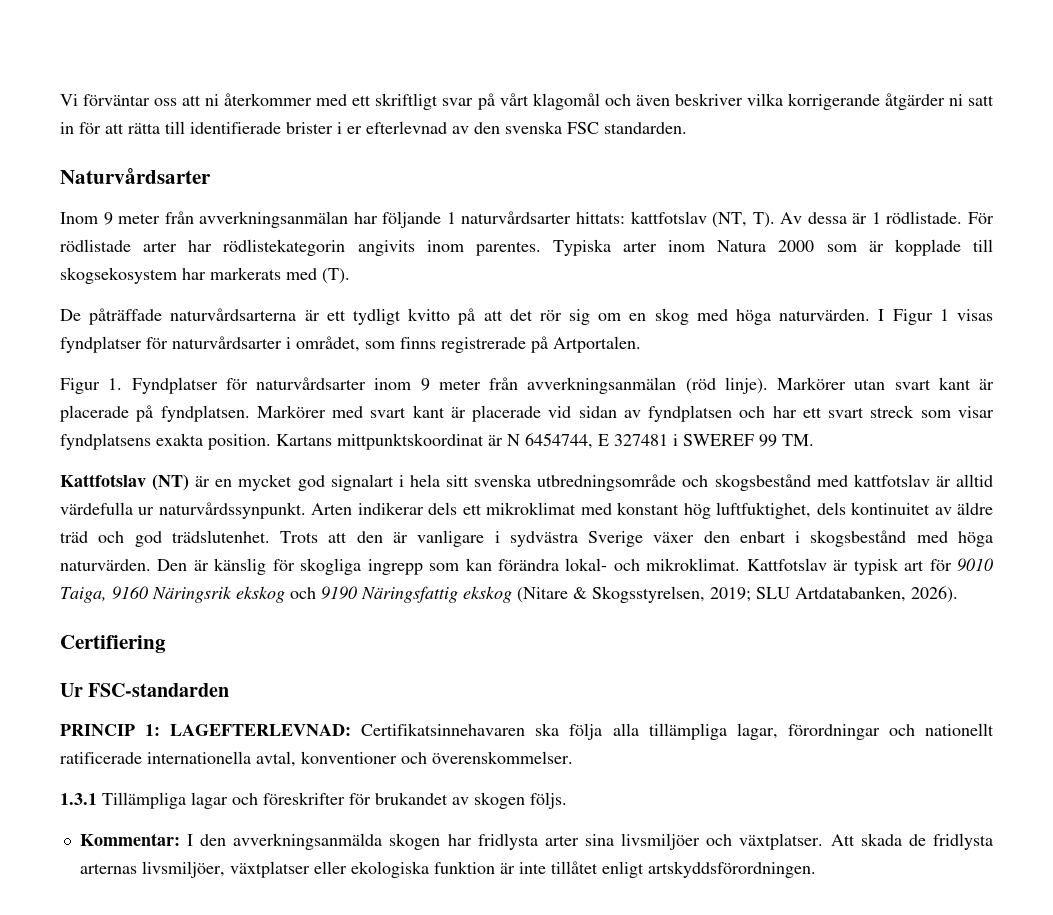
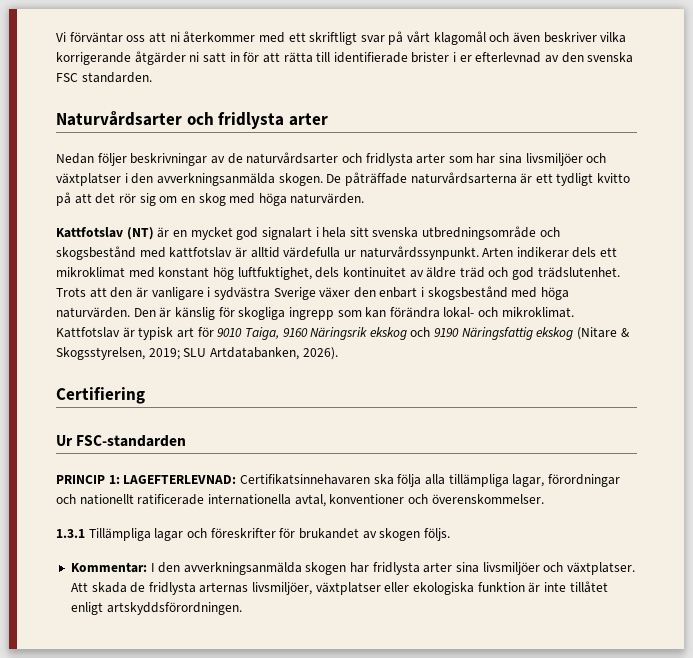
[60,211,994,228] [60,239,993,256] [60,267,350,284] // Inom 9 meter från avverkningsanmälan har följande 1 naturvårdsarter hittats: kattfotslav (NT, T). Av dessa är 1 rödlistade. För rödlistade arter har rödlistekategorin angivits inom parentes. Typiska arter inom Natura 2000 som är kopplade till skogsekosystem har markerats med (T). // -> [186,112,328,129] [56,152,607,166] [56,173,323,186] och fridlysta arter // Nedan följer beskrivningar av de naturvårdsarter och fridlysta arter som har sina livsmiljöer och växtplatser i den avverkningsanmälda skogen.
[878,309,993,325] [60,336,641,353] [60,377,994,394] [60,405,995,422] [60,433,814,450] I Figur 1 visas fyndplatser för naturvårdsarter i området, som finns registrerade på Artportalen. // Figur 1. Fyndplatser för naturvårdsarter inom 9 meter från avverkningsanmälan (röd linje). Markörer utan svart kant är placerade på fyndplatsen. Markörer med svart kant är placerade vid sidan av fyndplatsen och har ett svart streck som visar fyndplatsens exakta position. Kartans mittpunktskoordinat är N 6454744, E 327481 i SWEREF 99 TM. -> (365, 198) none

